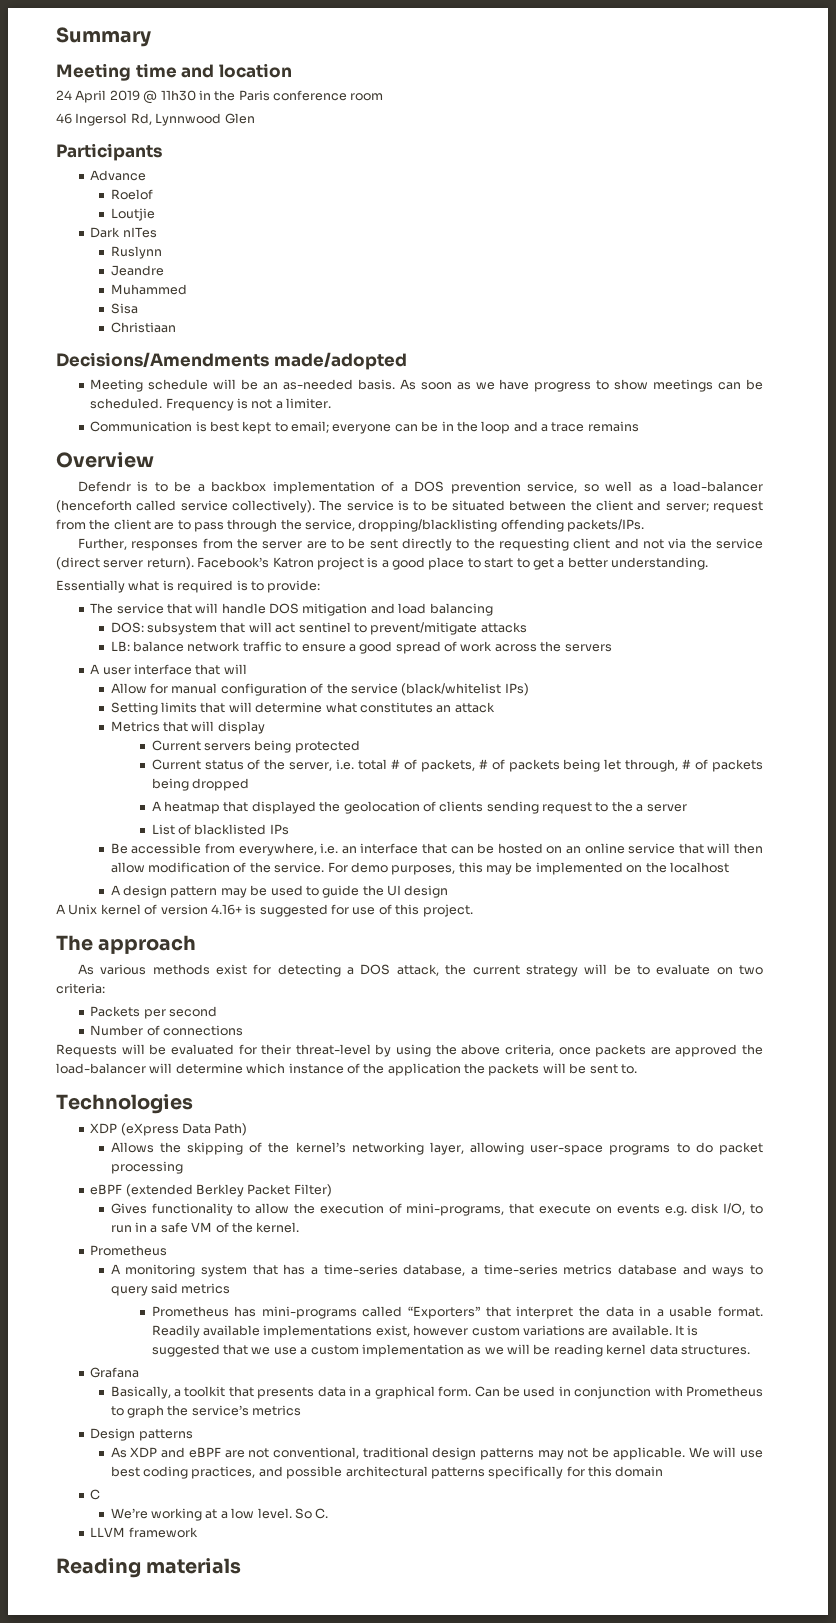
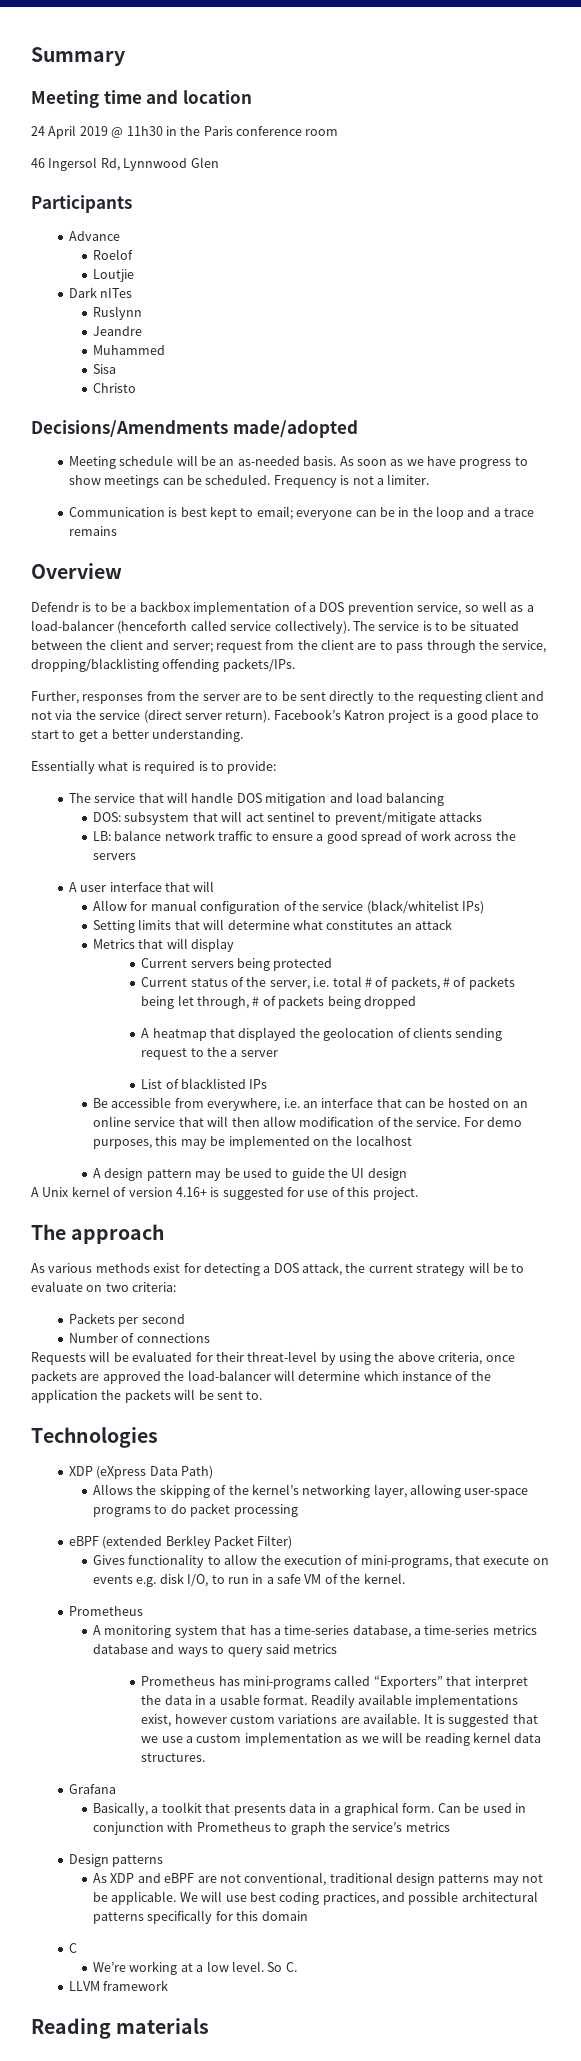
[110,322,176,333] Christiaan -> [93,383,137,393] Christo

